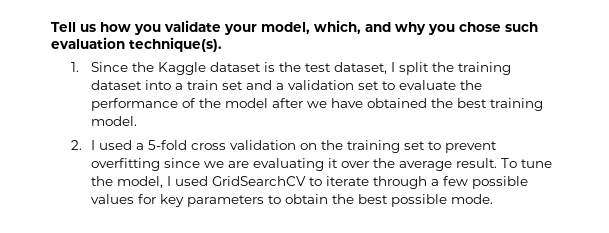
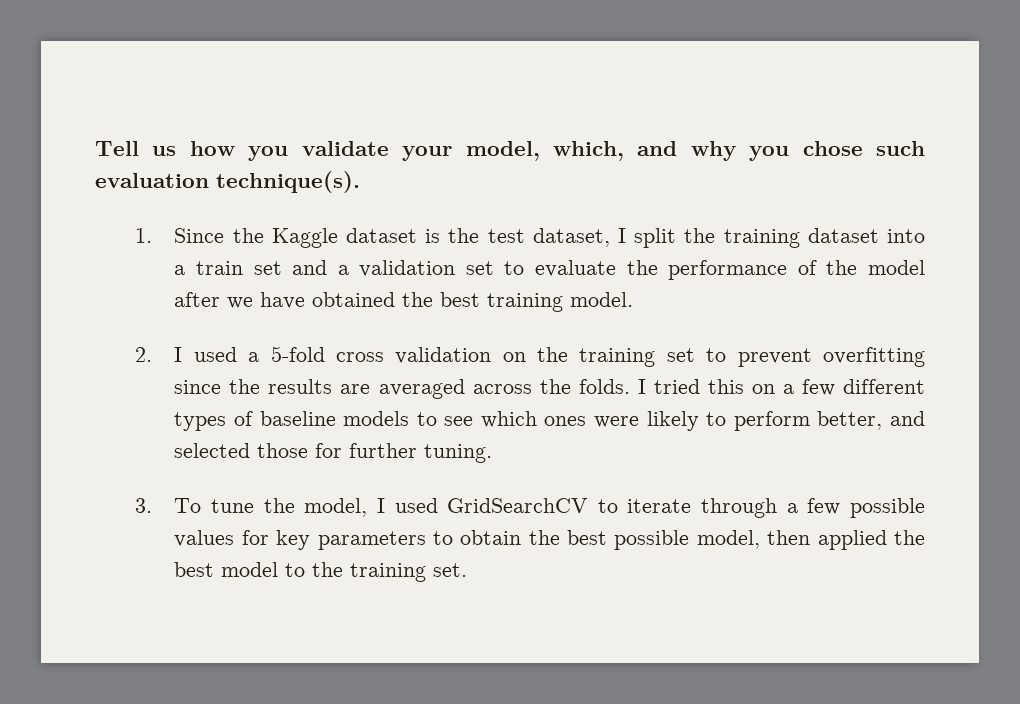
[203,158,497,171] we are evaluating it over the average result. -> [229,379,926,399] [174,411,925,431] [174,443,493,463] [134,498,152,513] the results are averaged across the folds. I tried this on a few different types of baseline models to see which ones were likely to perform better, and selected those for further tuning. // 3.
[450,194,493,204] mode. -> [696,530,925,550] [174,562,468,582] model, then applied the best model to the training set.

